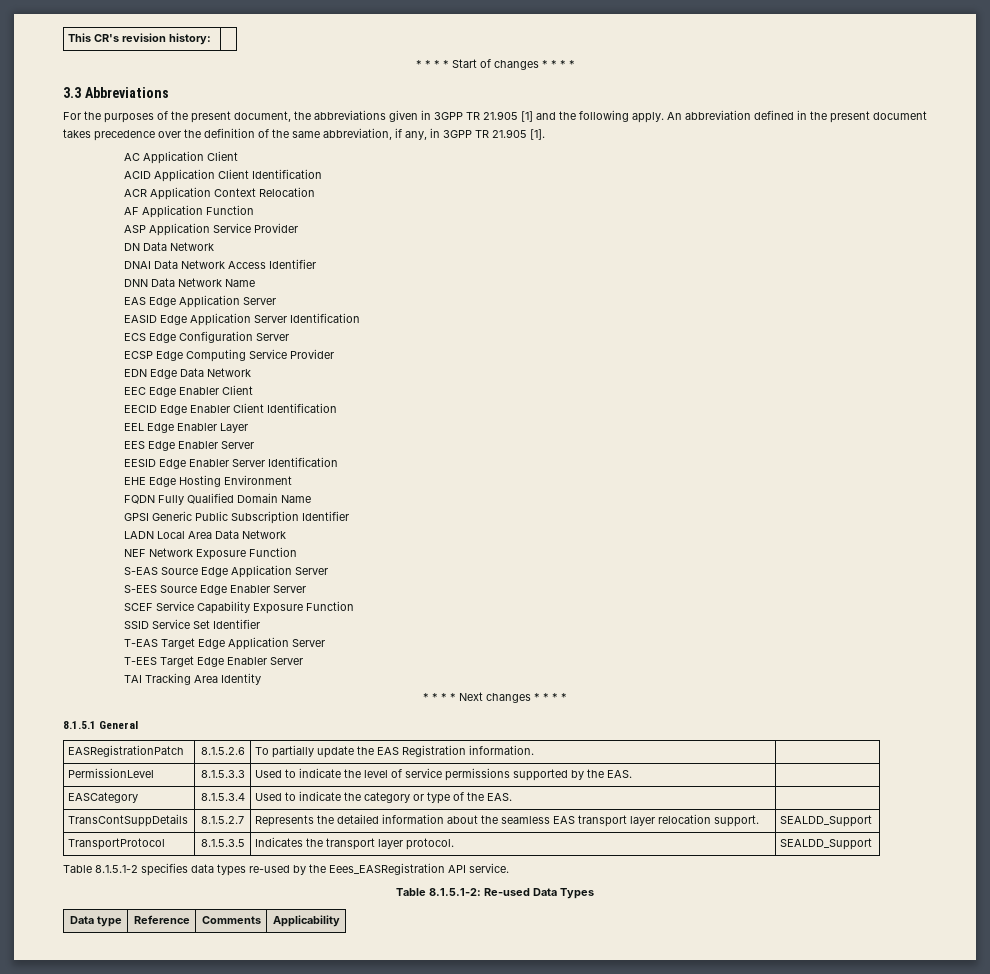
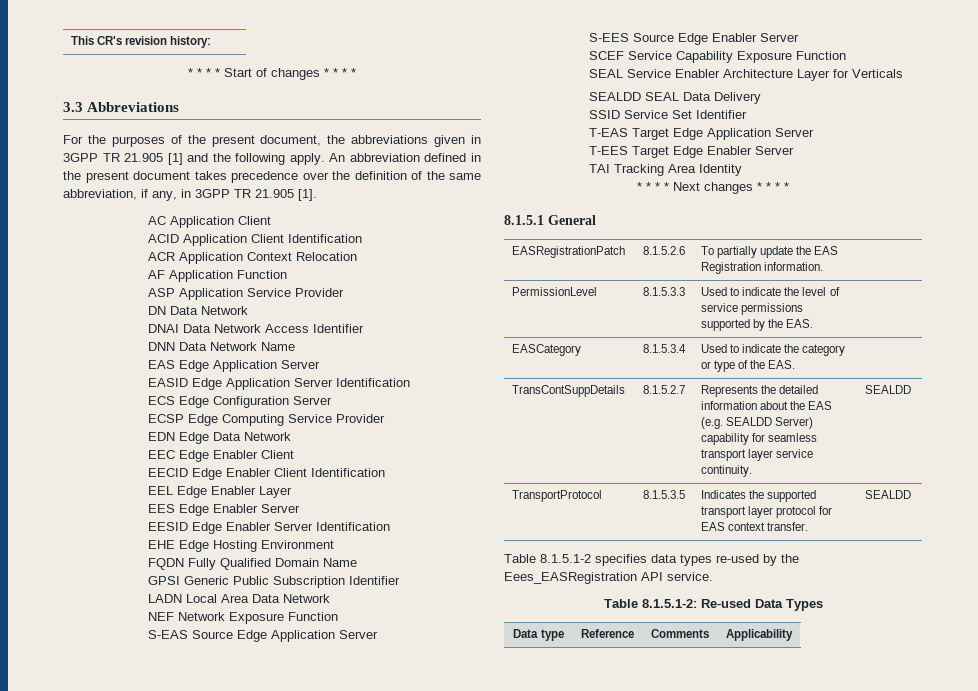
(354, 606) none -> [588,69,903,81] [588,92,761,104] // SEAL Service Enabler Architecture Layer for Verticals // SEALDD SEAL Data Delivery
[501,814,760,827] [780,815,873,827] seamless EAS transport layer relocation support. | SEALDD_Support -> [808,401,833,410] [701,417,814,429] [701,433,818,445] [701,449,814,461] [701,465,753,477] [865,385,912,394] EAS (e.g. SEALDD Server) capability for seamless transport layer service continuity. | SEALDD
[326,838,455,850] [780,838,873,850] transport layer protocol. | SEALDD_Support -> [767,490,817,502] [701,506,833,518] [701,522,809,531] [865,490,912,499] supported transport layer protocol for EAS context transfer. | SEALDD

